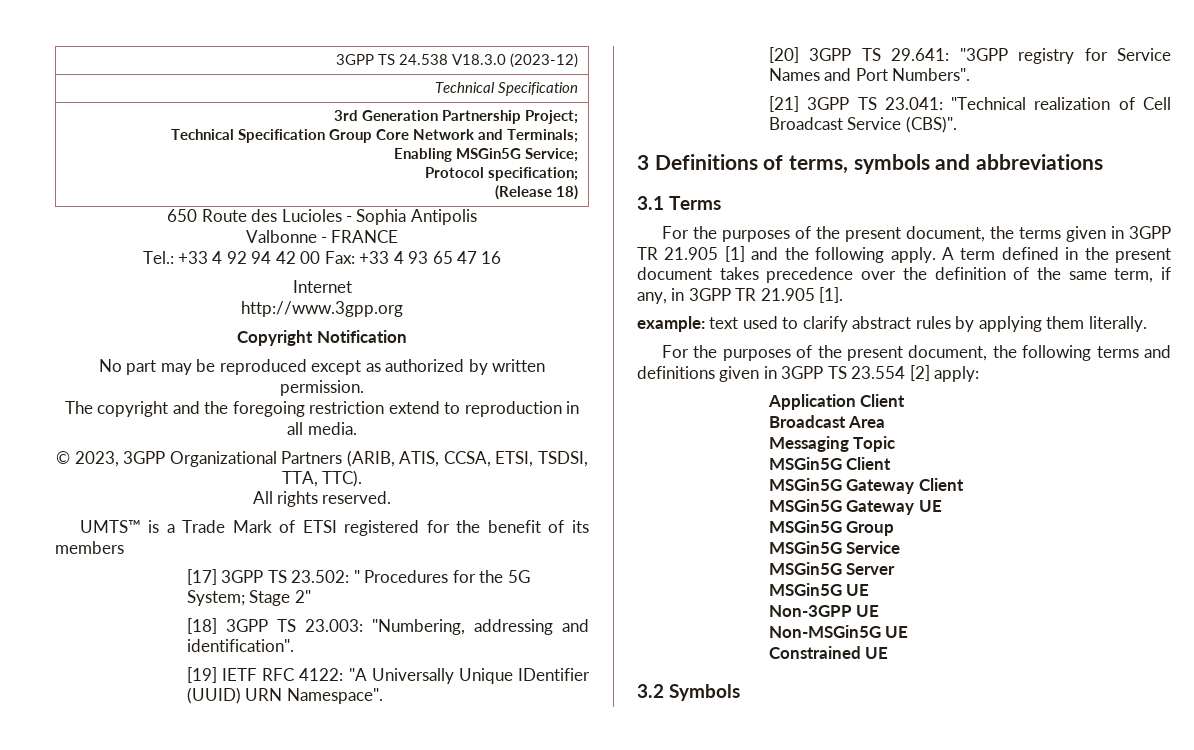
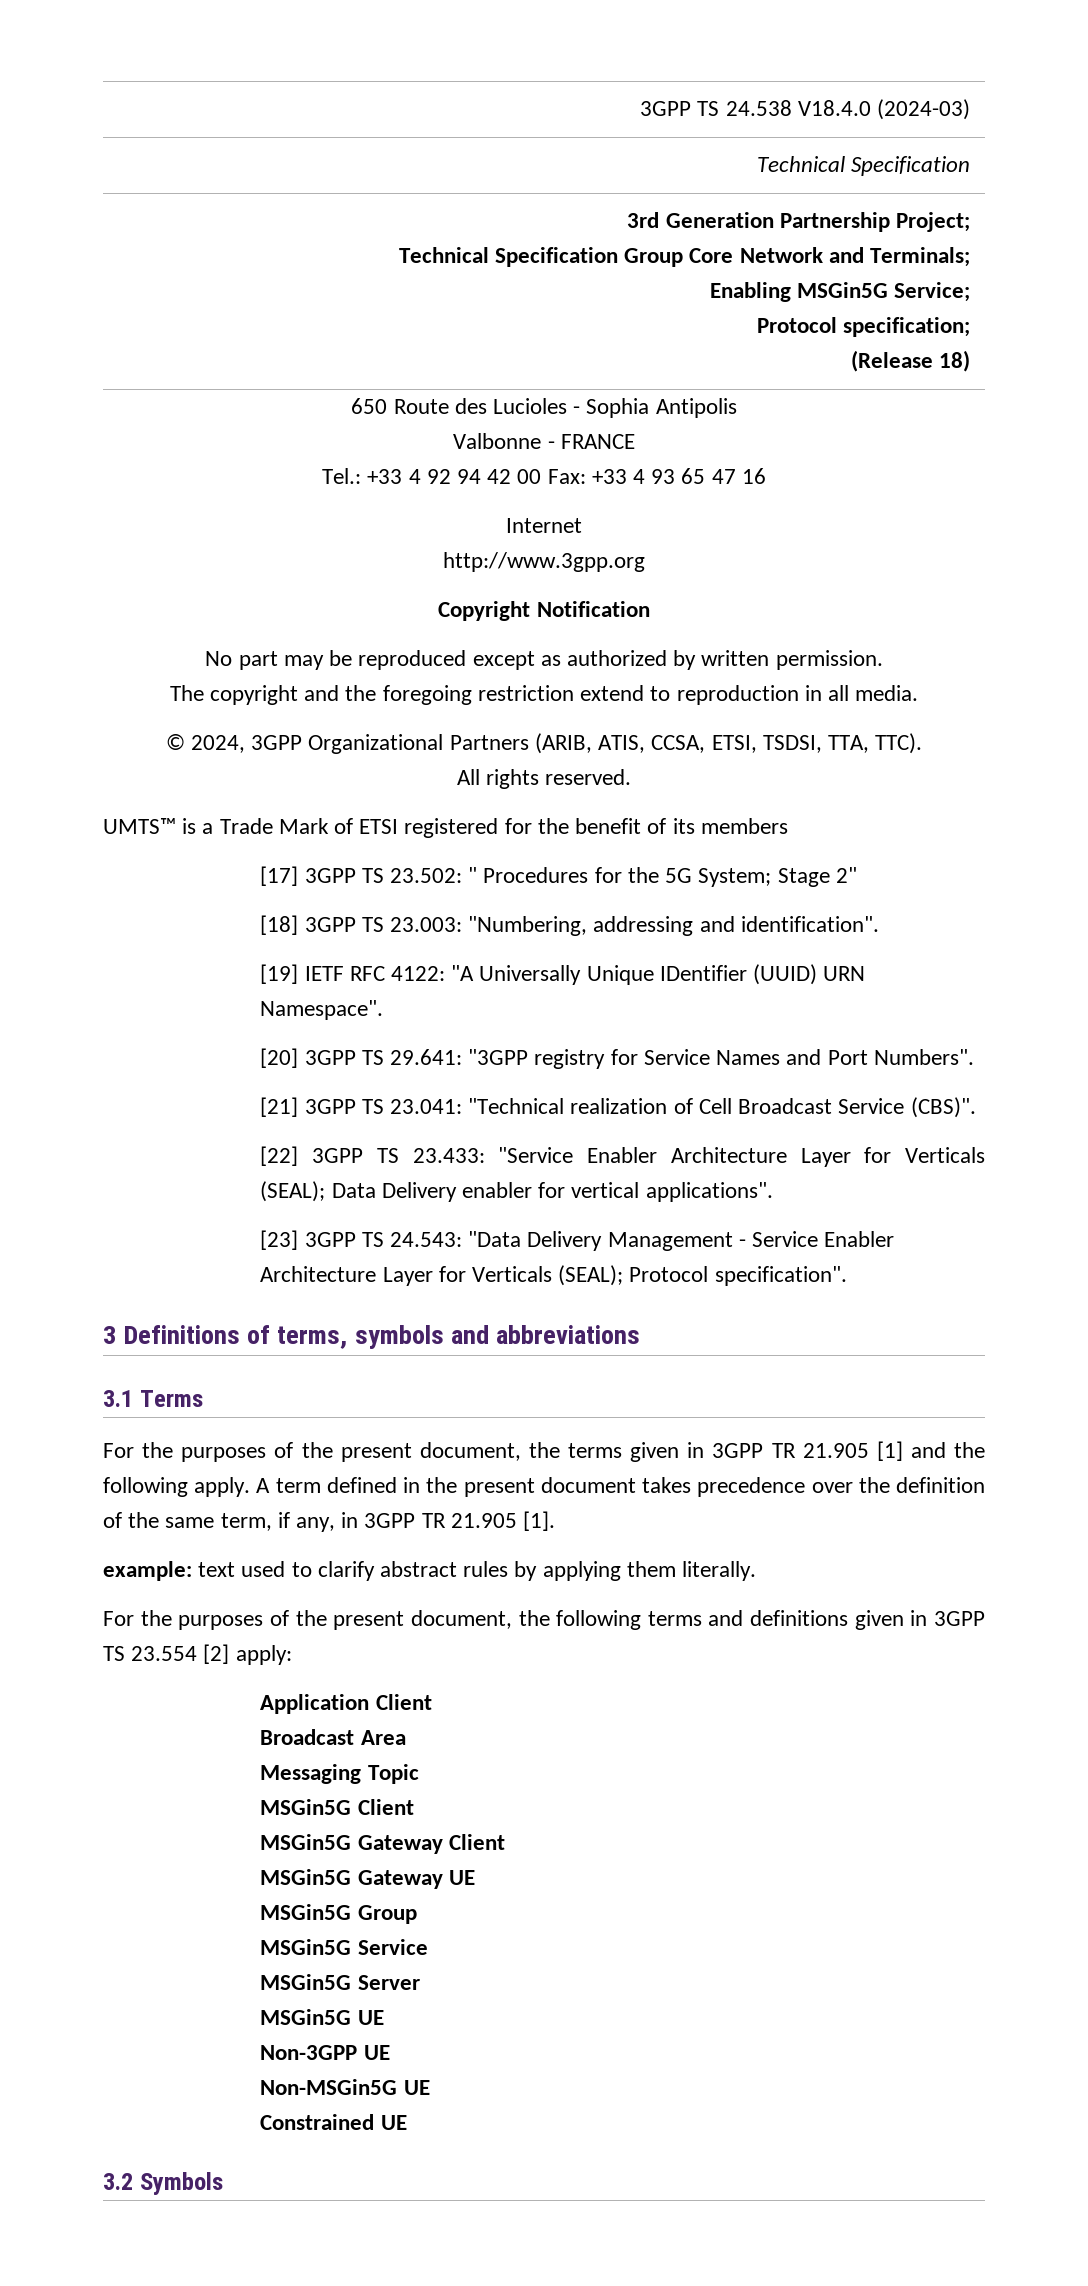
[452,53,579,68] V18.3.0 (2023-12) -> [797,99,971,120] V18.4.0 (2024-03)
[74,451,119,467] 2023, -> [191,735,246,753] 2024,
(957, 124) none -> [260,1146,985,1167] [260,1181,773,1202] [260,1230,895,1251] [260,1265,847,1286] // [22] 3GPP TS 23.433: "Service Enabler Architecture Layer for Verticals (SEAL); Data Delivery enabler for vertical applications". // [23] 3GPP TS 24.543: "Data Delivery Management - Service Enabler Architecture Layer for Verticals (SEAL); Protocol specification".

